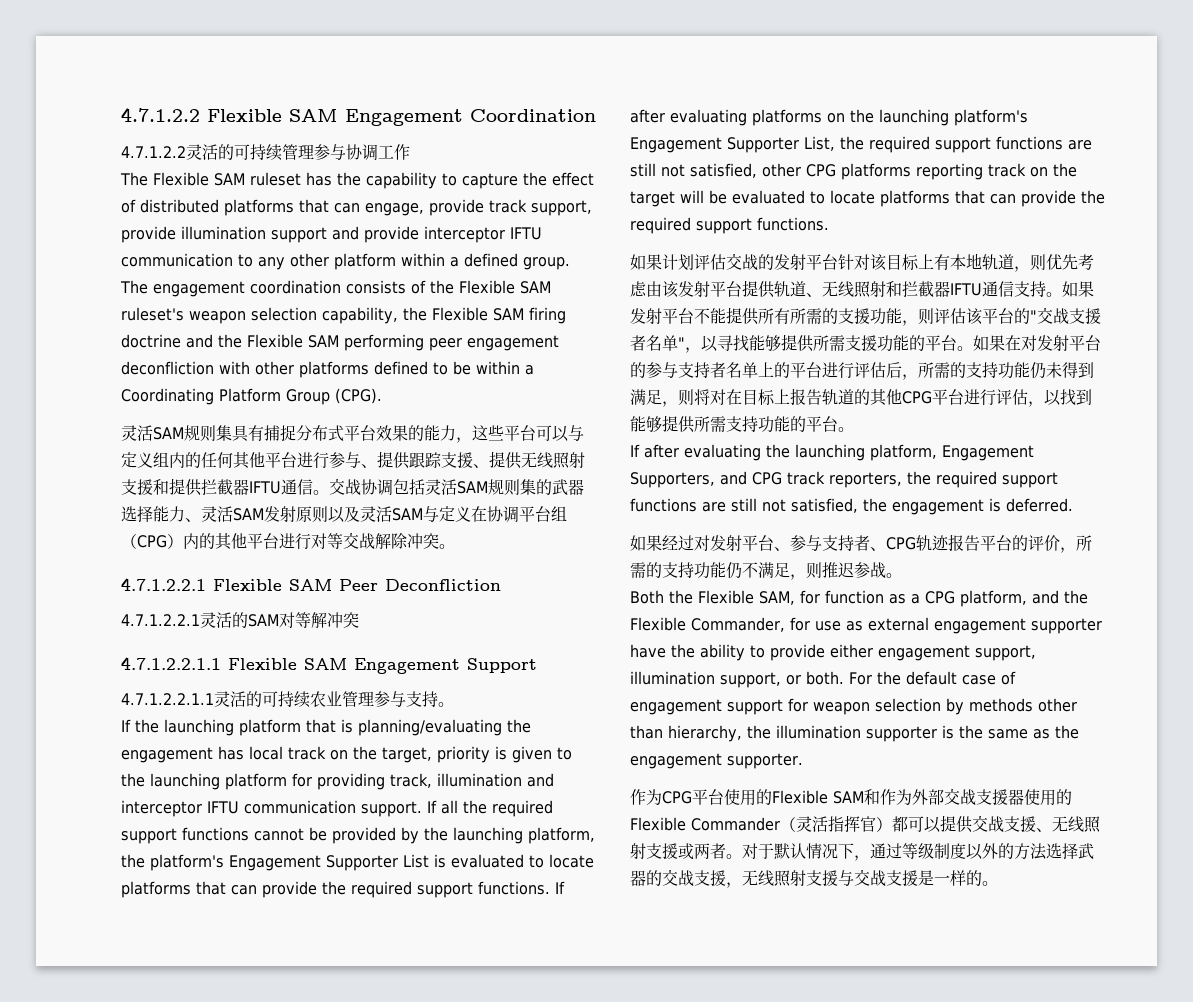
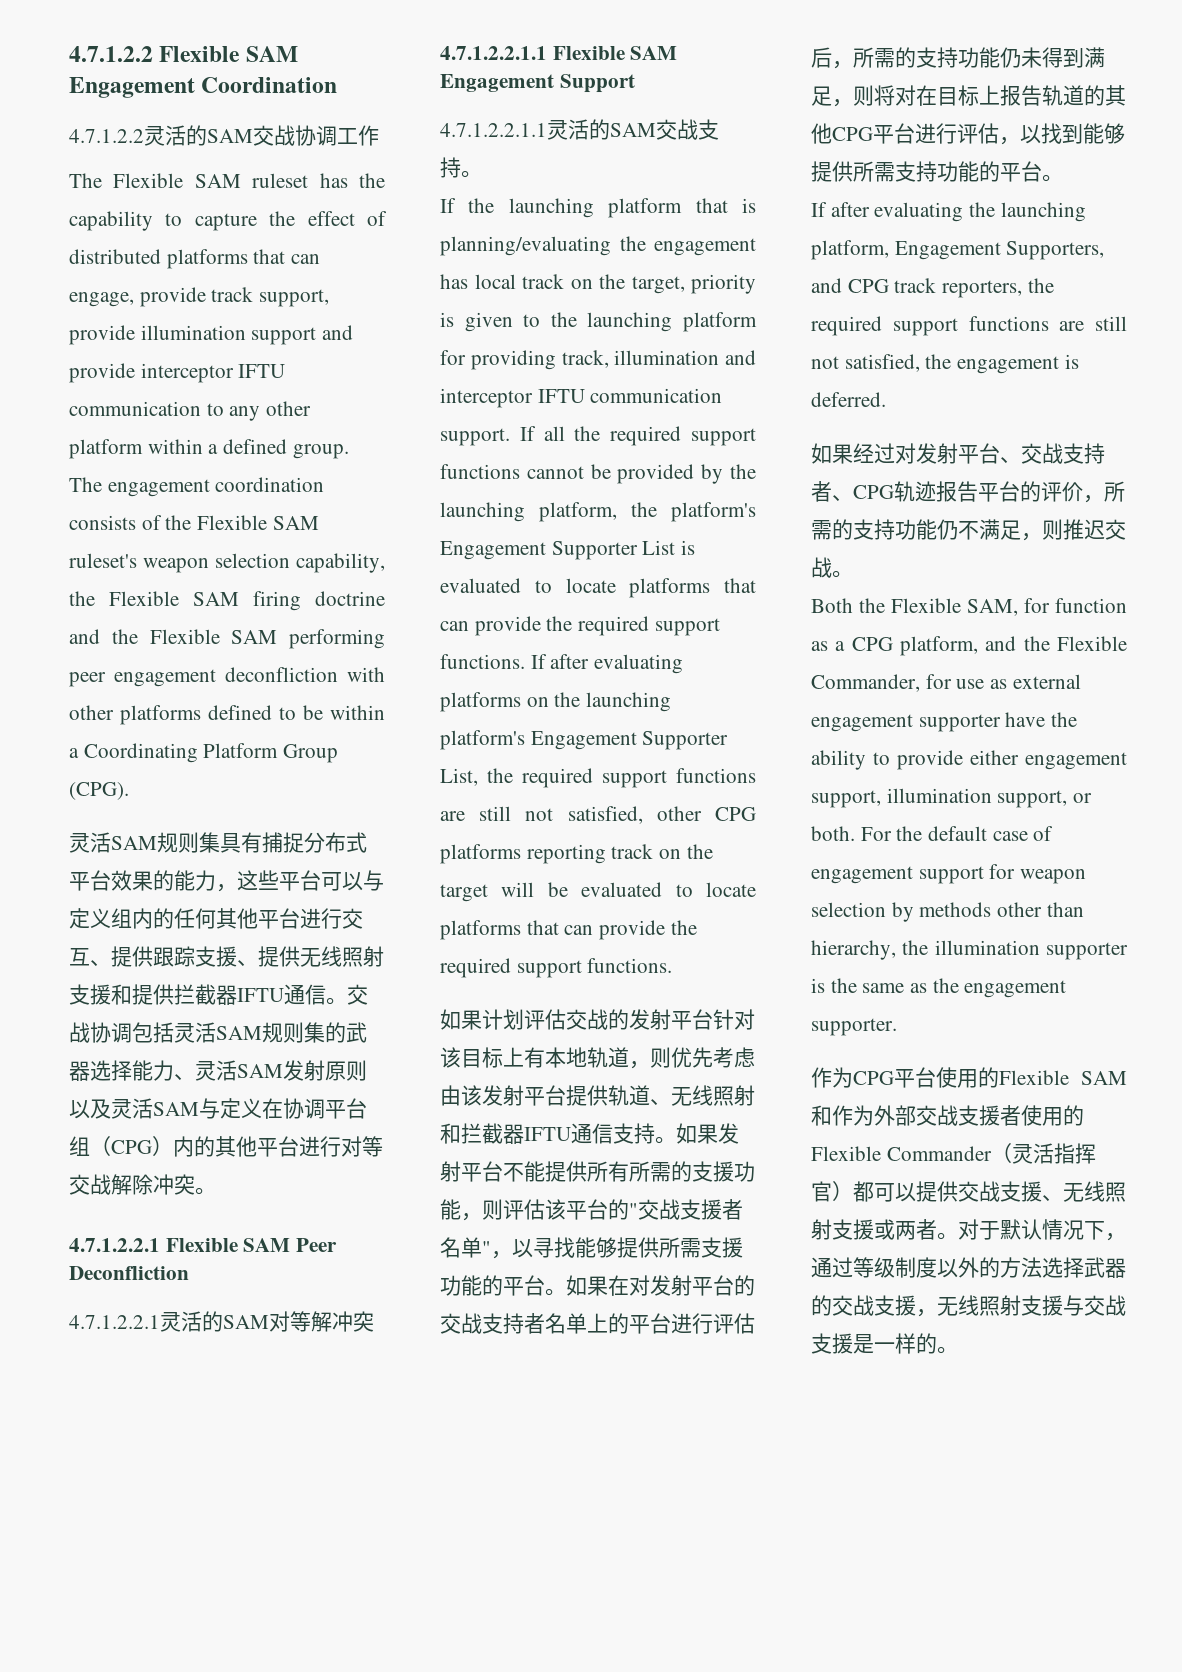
[234,144,346,161] 可持续管理参与 -> [207,125,295,146] SAM交战
[329,452,361,468] 参与 -> [342,908,363,929] [69,948,90,966] 交互
[262,691,406,708] 可持续农业管理参与 -> [610,119,698,140] SAM交战
[646,362,678,378] 参与 -> [440,1313,482,1334] 交战
[790,535,822,551] 参与 -> [1021,443,1063,464] 交战
[854,562,870,578] 参 -> [1105,519,1126,540] 交
[1008,789,1024,805] 器 -> [1000,1105,1021,1126] 者

